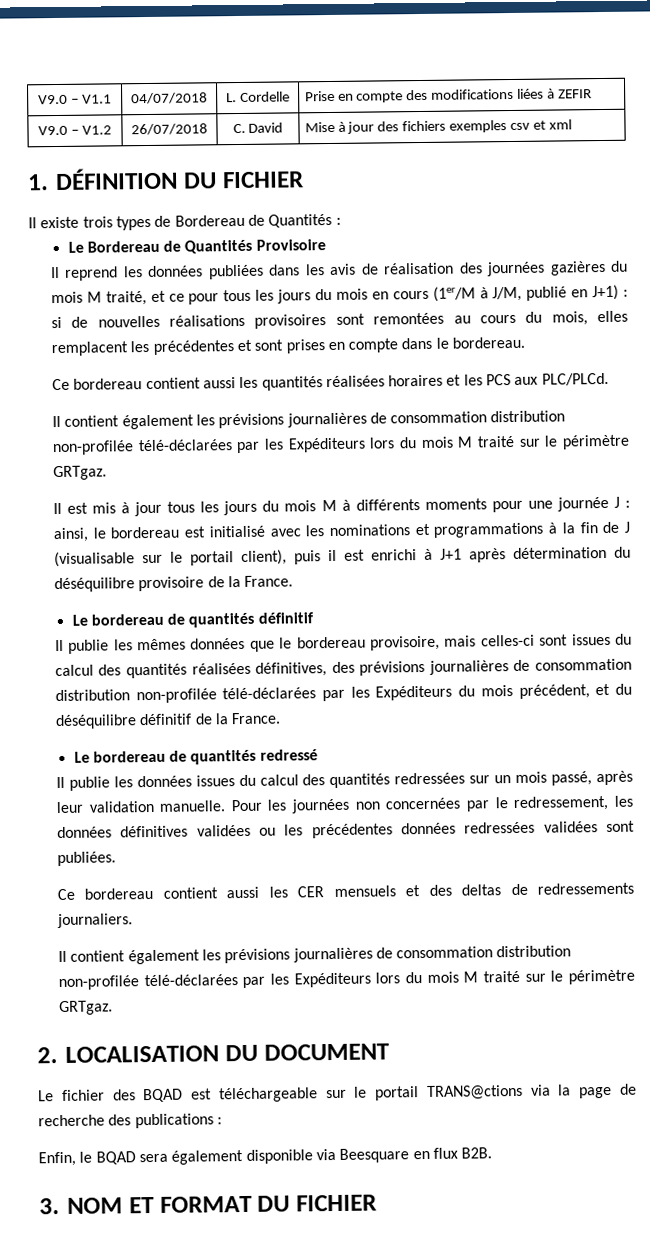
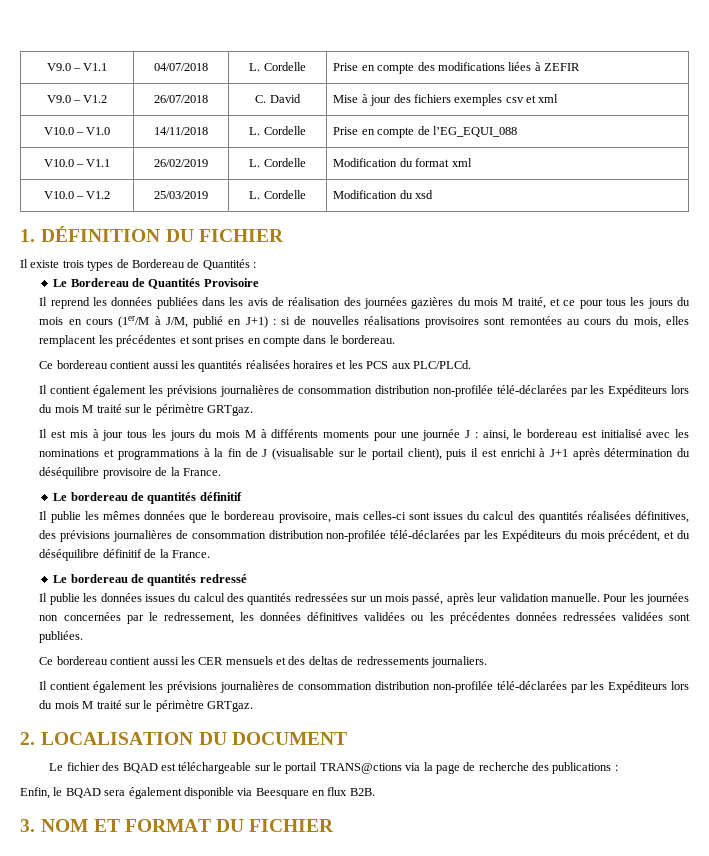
(572, 124) none -> [43,127,111,135] [154,127,208,135] [249,126,306,135] [333,126,517,138] [43,159,111,167] [154,159,208,167] [249,158,306,167] [333,158,472,167] [43,191,111,199] [154,191,208,199] [249,190,306,199] [333,190,434,199] // V10.0 – V1.0 | 14/11/2018 | L. Cordelle | Prise en compte de l’EG_EQUI_088 // V10.0 – V1.1 | 26/02/2019 | L. Cordelle | Modification du format xml // V10.0 – V1.2 | 25/03/2019 | L. Cordelle | Modification du xsd

